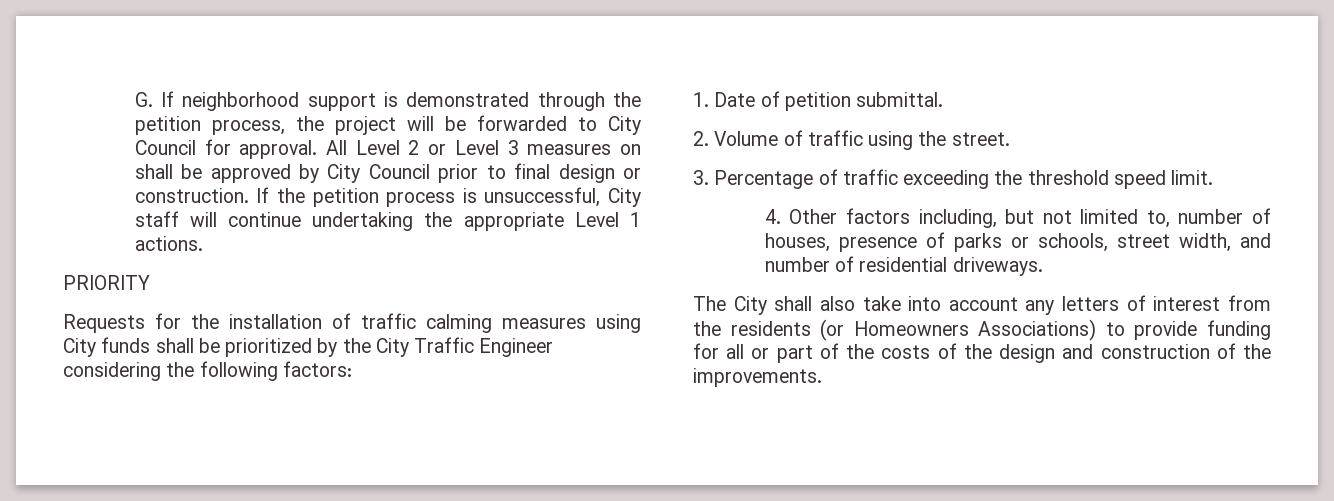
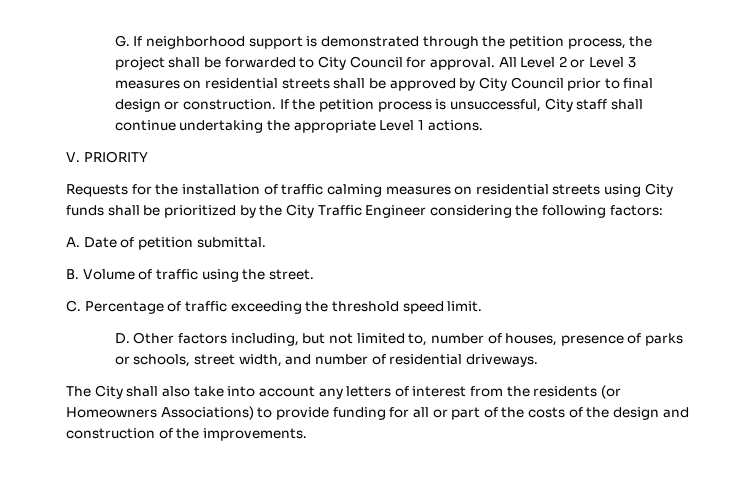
[406,116,434,131] will -> [168,57,201,68] shall
(642, 149) none -> [204,78,330,89] residential streets
[189,212,217,227] will -> [610,99,643,110] shall
(203, 243) none -> [66,152,80,162] V.
(586, 323) none -> [454,184,601,195] on residential streets
[693,92,709,107] 1. -> [66,237,80,247] A.
[693,131,709,146] 2. -> [66,269,79,280] B.
[693,170,709,185] 3. -> [66,300,81,312] C.
[764,209,781,224] 4. -> [114,333,130,344] D.

